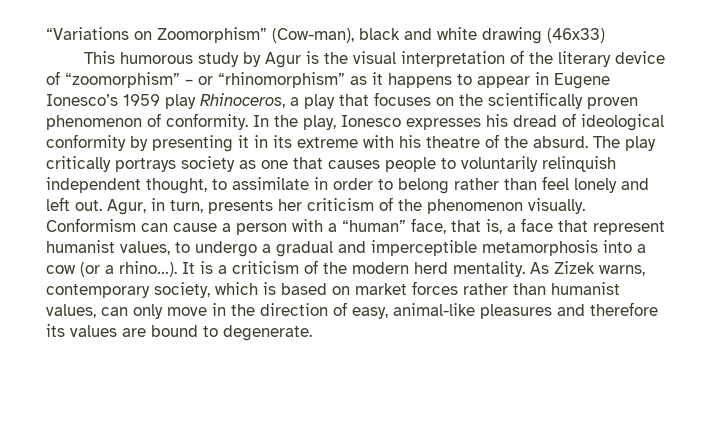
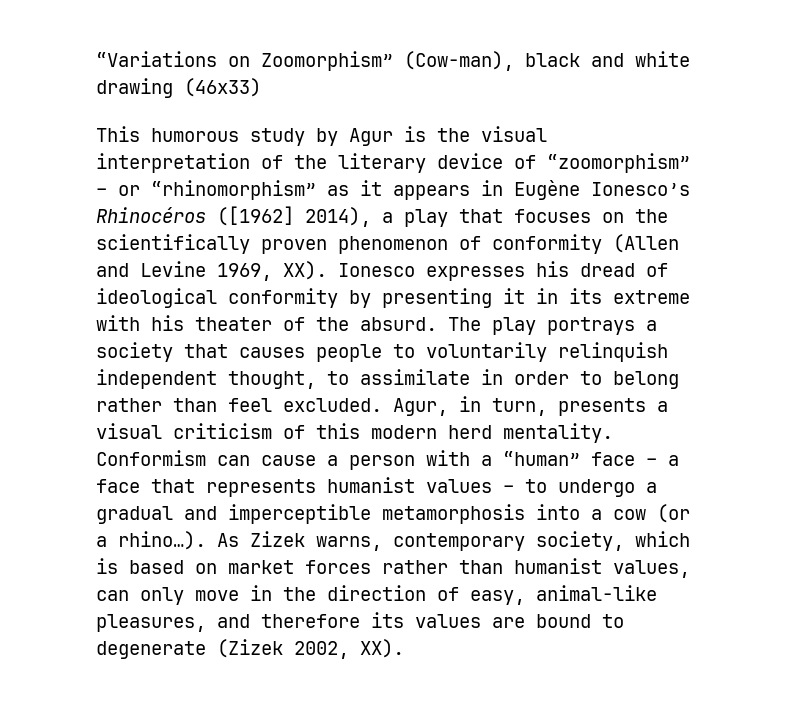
[388,72,610,89] [46,93,285,109] happens to appear in Eugene Ionesco’s 1959 play Rhinoceros, -> [393,180,690,200] [96,206,371,227] appears in Eugène Ionesco’s Rhinocéros ([1962] 2014),
[166,113,336,130] conformity. In the play, -> [492,234,679,254] [96,261,327,281] conformity (Allen and Levine 1969, XX).
[426,136,480,148] theatre -> [195,317,272,331] theater
[46,156,288,172] critically portrays society as one -> [547,317,657,335] [96,342,173,362] portrays a society
[574,178,649,193] [46,197,585,215] lonely and left out. Agur, in turn, presents her criticism of the phenomenon visually. -> [283,396,668,416] [96,423,613,443] excluded. Agur, in turn, presents a visual criticism of this modern herd mentality.
[411,218,665,235] [46,240,170,255] face, that is, a face that represent humanist values, -> [591,452,679,466] [96,477,514,497] face – a face that represents humanist values –
[182,260,525,277] It is a criticism of the modern herd mentality. -> (206, 540) none
[480,304,552,319] pleasures -> [96,614,206,632] pleasures,
[223,325,312,341] degenerate. -> [96,639,404,659] degenerate (Zizek 2002, XX).

